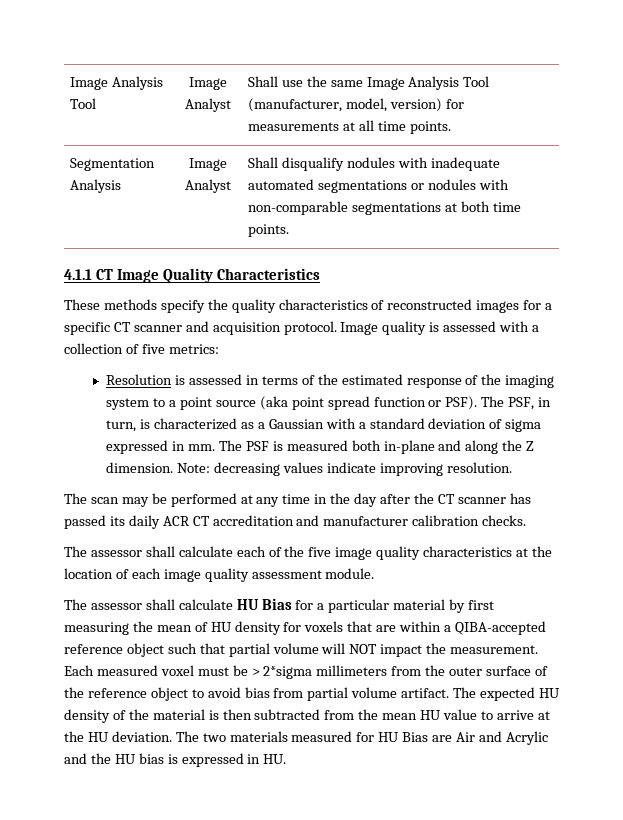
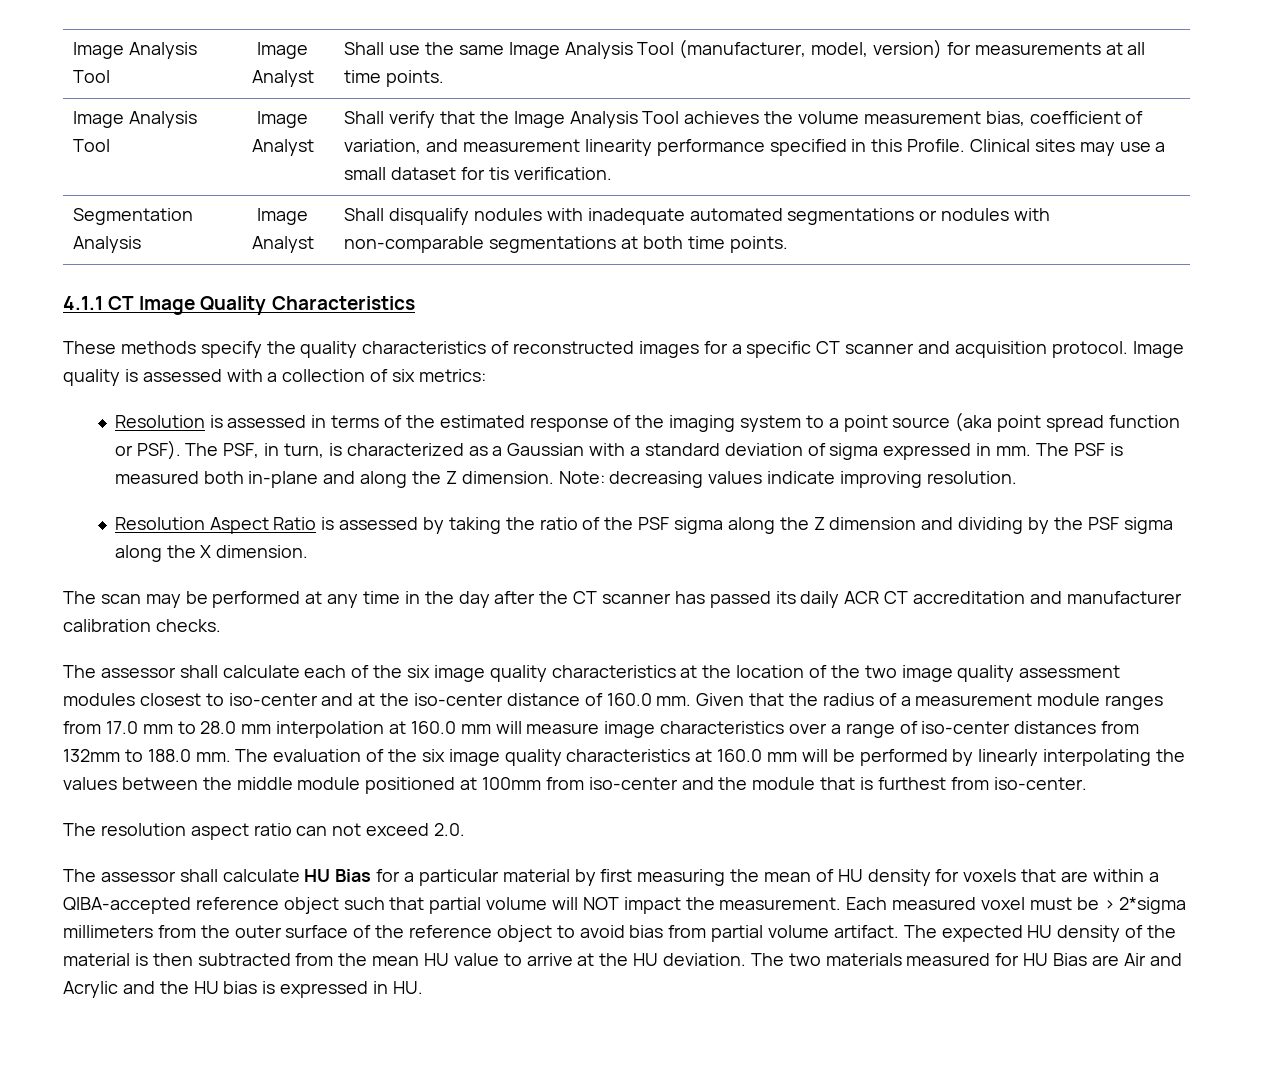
(451, 127) none -> [73,111,198,128] [73,139,111,152] [257,111,308,128] [251,139,314,156] [344,111,1144,128] [344,139,1166,156] [344,167,612,180] // Image Analysis Tool | Image Analyst | Shall verify that the Image Analysis Tool achieves the volume measurement bias, coefficient of variation, and measurement linearity performance specified in this Profile. Clinical sites may use a small dataset for tis verification.
[141,344,165,354] five -> [392,369,416,382] six
(512, 467) none -> [114,517,1173,534] [114,545,309,562] // Resolution Aspect Ratio is assessed by taking the ratio of the PSF sigma along the Z dimension and dividing by the PSF sigma along the X dimension.
[308,547,332,557] five -> [407,665,431,678] six
[131,568,161,579] each -> [830,665,897,678] the two
[325,568,375,579] module. -> [63,693,1164,710] [63,721,1140,738] [63,749,1186,766] [63,777,1087,794] [63,823,466,840] modules closest to iso-center and at the iso-center distance of 160.0 mm. Given that the radius of a measurement module ranges from 17.0 mm to 28.0 mm interpolation at 160.0 mm will measure image characteristics over a range of iso-center distances from 132mm to 188.0 mm. The evaluation of the six image quality characteristics at 160.0 mm will be performed by linearly interpolating the values between the middle module positioned at 100mm from iso-center and the module that is furthest from iso-center. // The resolution aspect ratio can not exceed 2.0.

